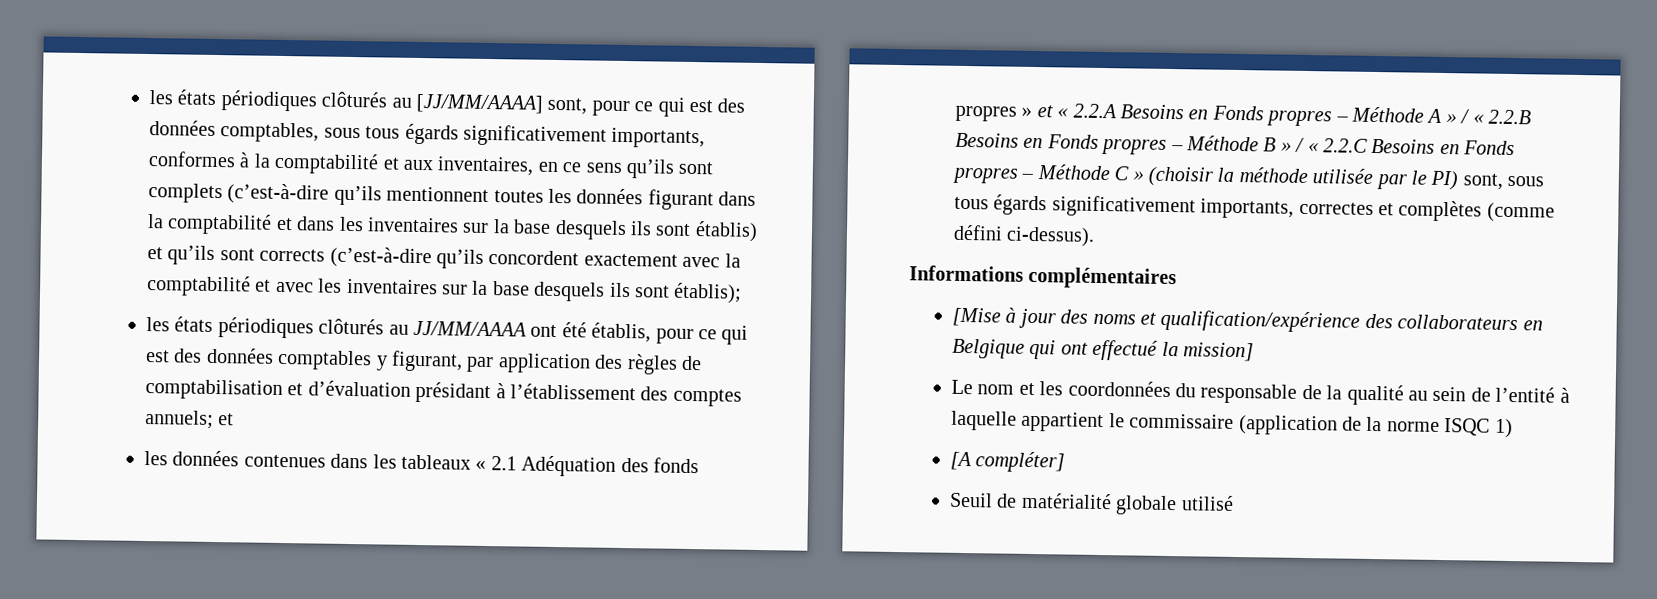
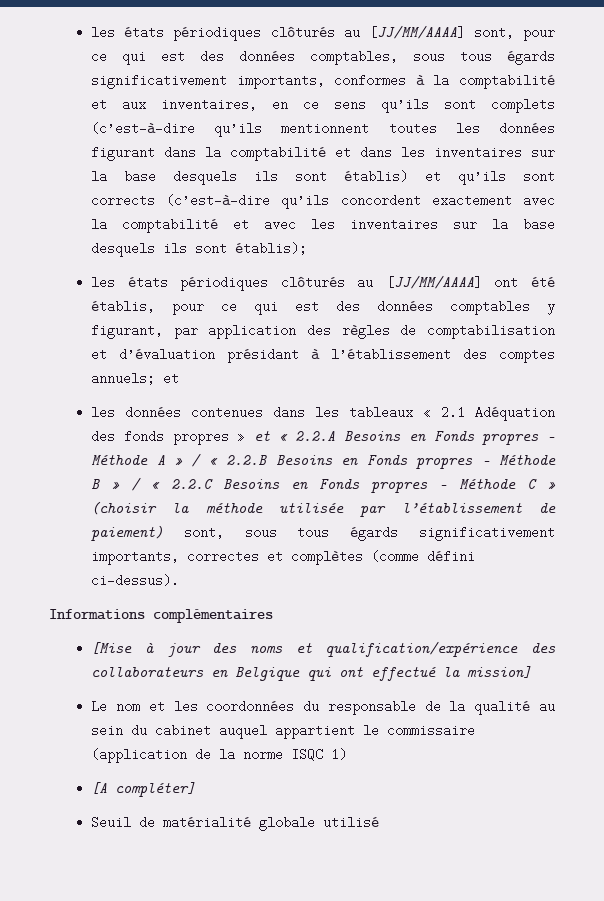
[413,320,528,337] JJ/MM/AAAA -> [385,275,482,289] [JJ/MM/AAAA]
[1411,170,1459,191] le PI) -> [401,503,556,513] [91,525,164,541] l’établissement de paiement)
[1470,386,1570,403] [951,410,1018,431] de l’entité à laquelle -> [131,724,268,739] du cabinet auquel

